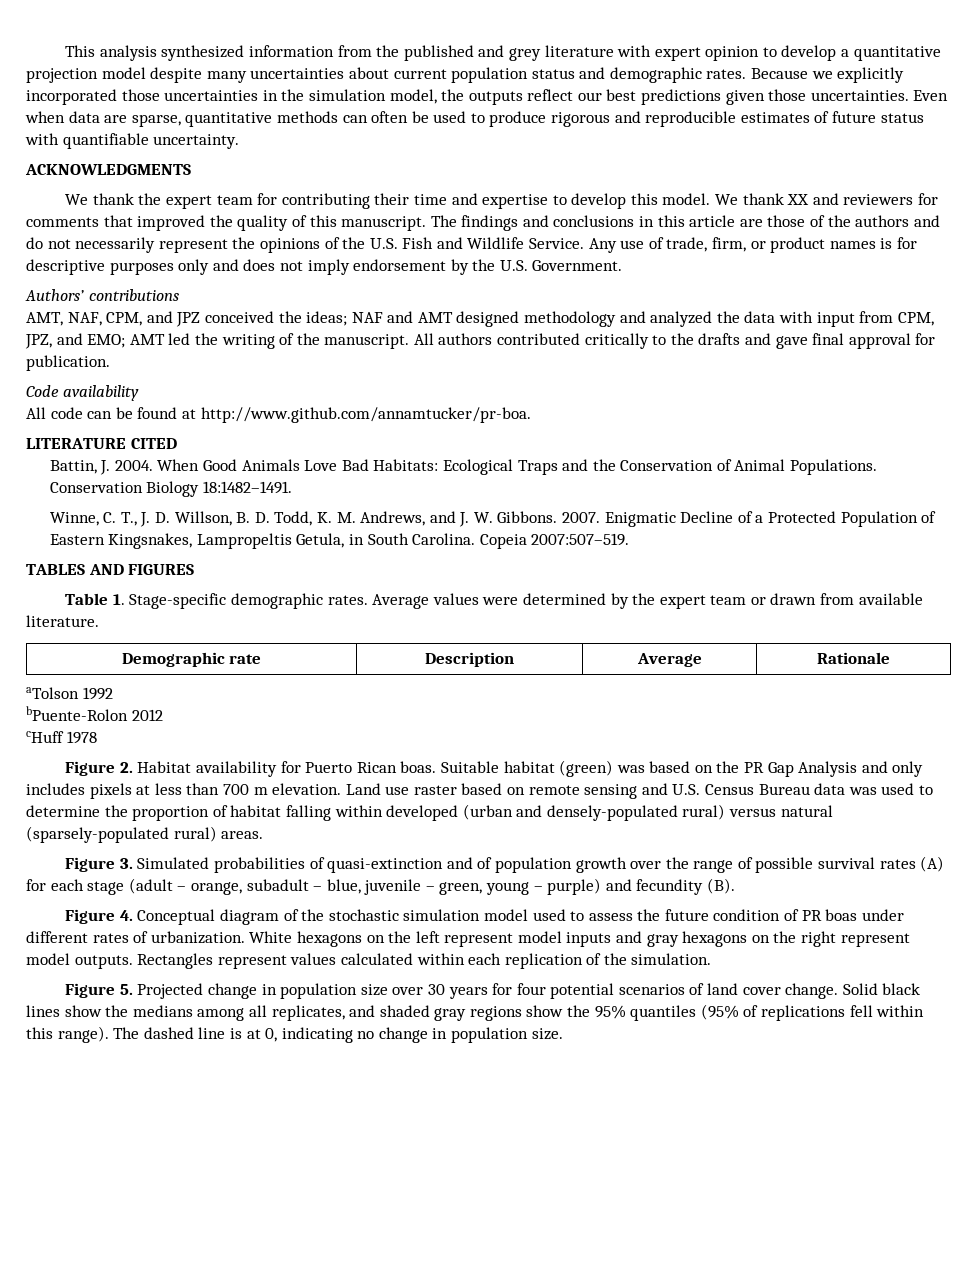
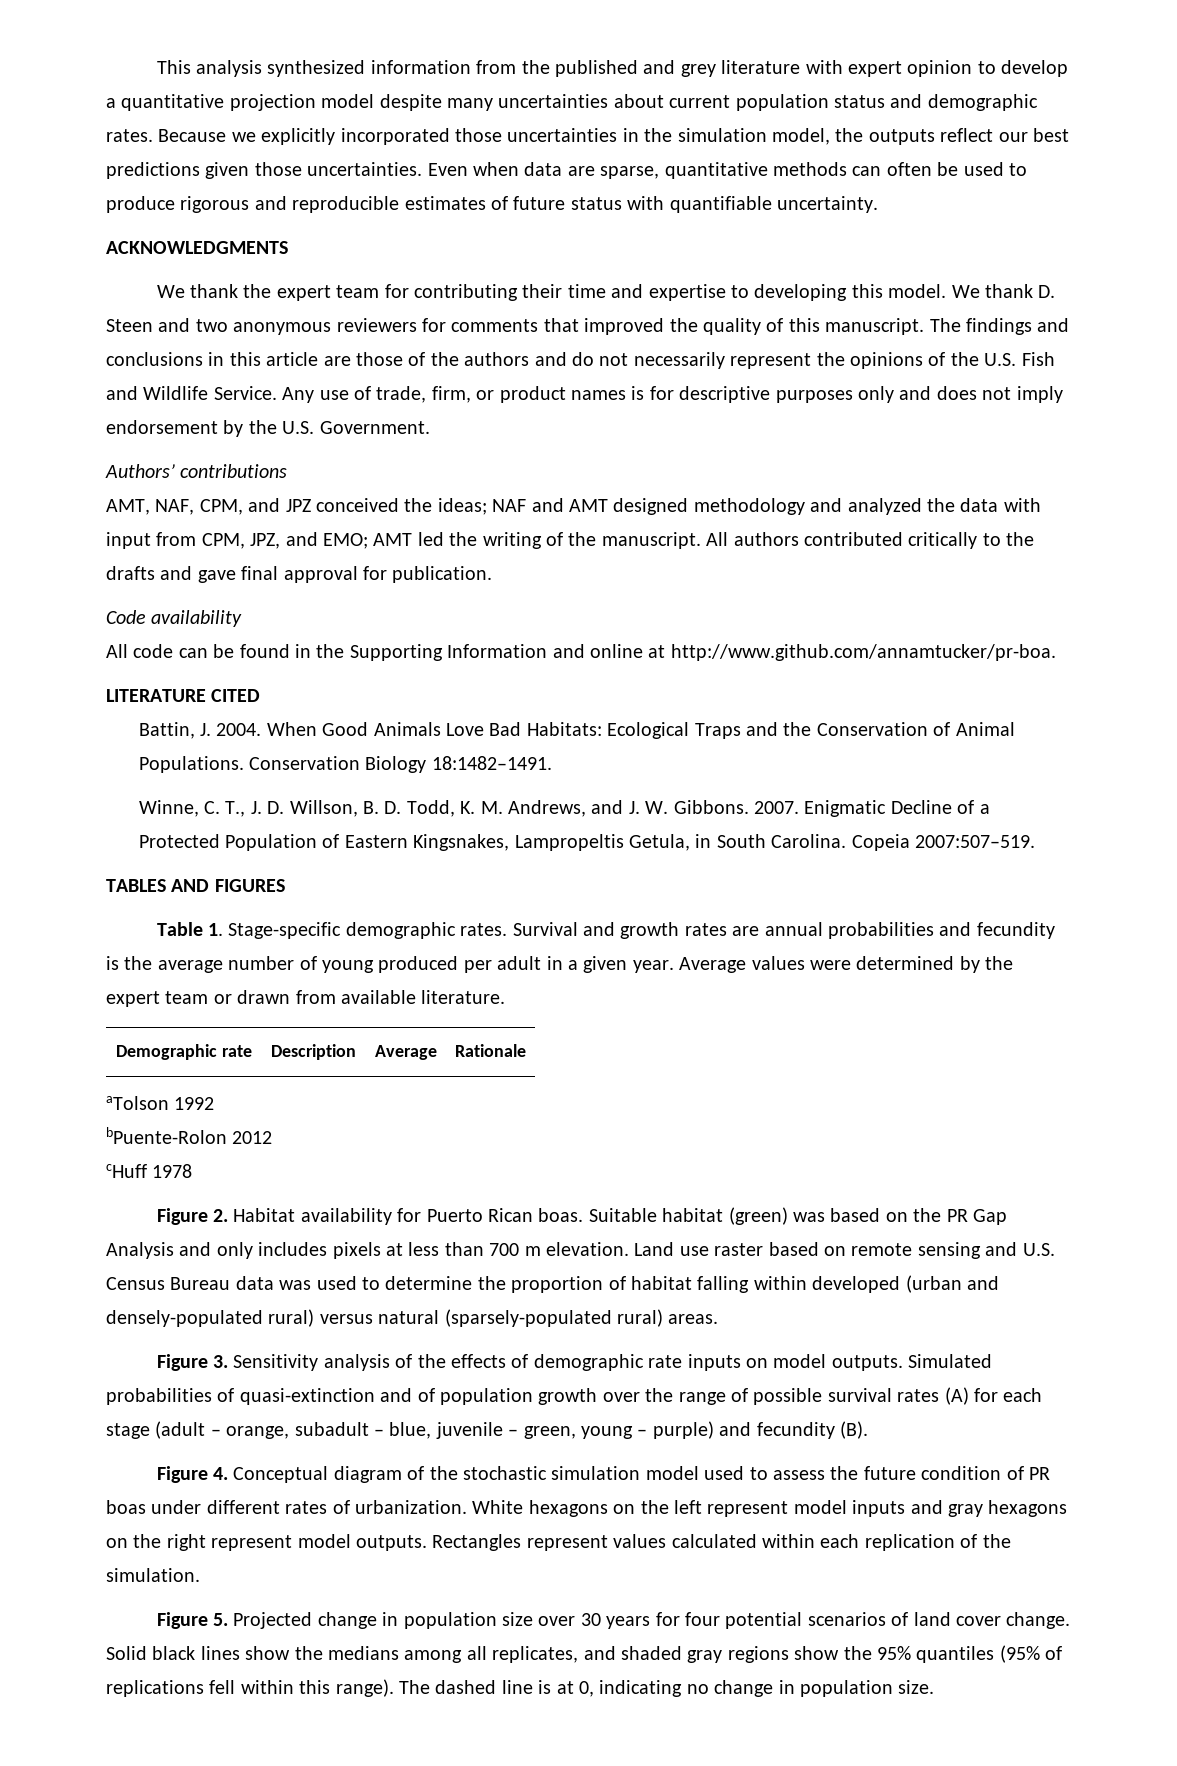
[571,193,627,209] develop -> [754,284,848,301] developing
[787,193,839,205] XX and -> [1038,285,1056,298] [106,318,332,335] D. Steen and two anonymous
(178, 413) none -> [295,644,643,661] in the Supporting Information and online
(368, 600) none -> [512,922,1055,939] [106,956,674,973] Survival and growth rates are annual probabilities and fecundity is the average number of young produced per adult in a given year.
(133, 863) none -> [233,1354,903,1371] Sensitivity analysis of the effects of demographic rate inputs on model outputs.

